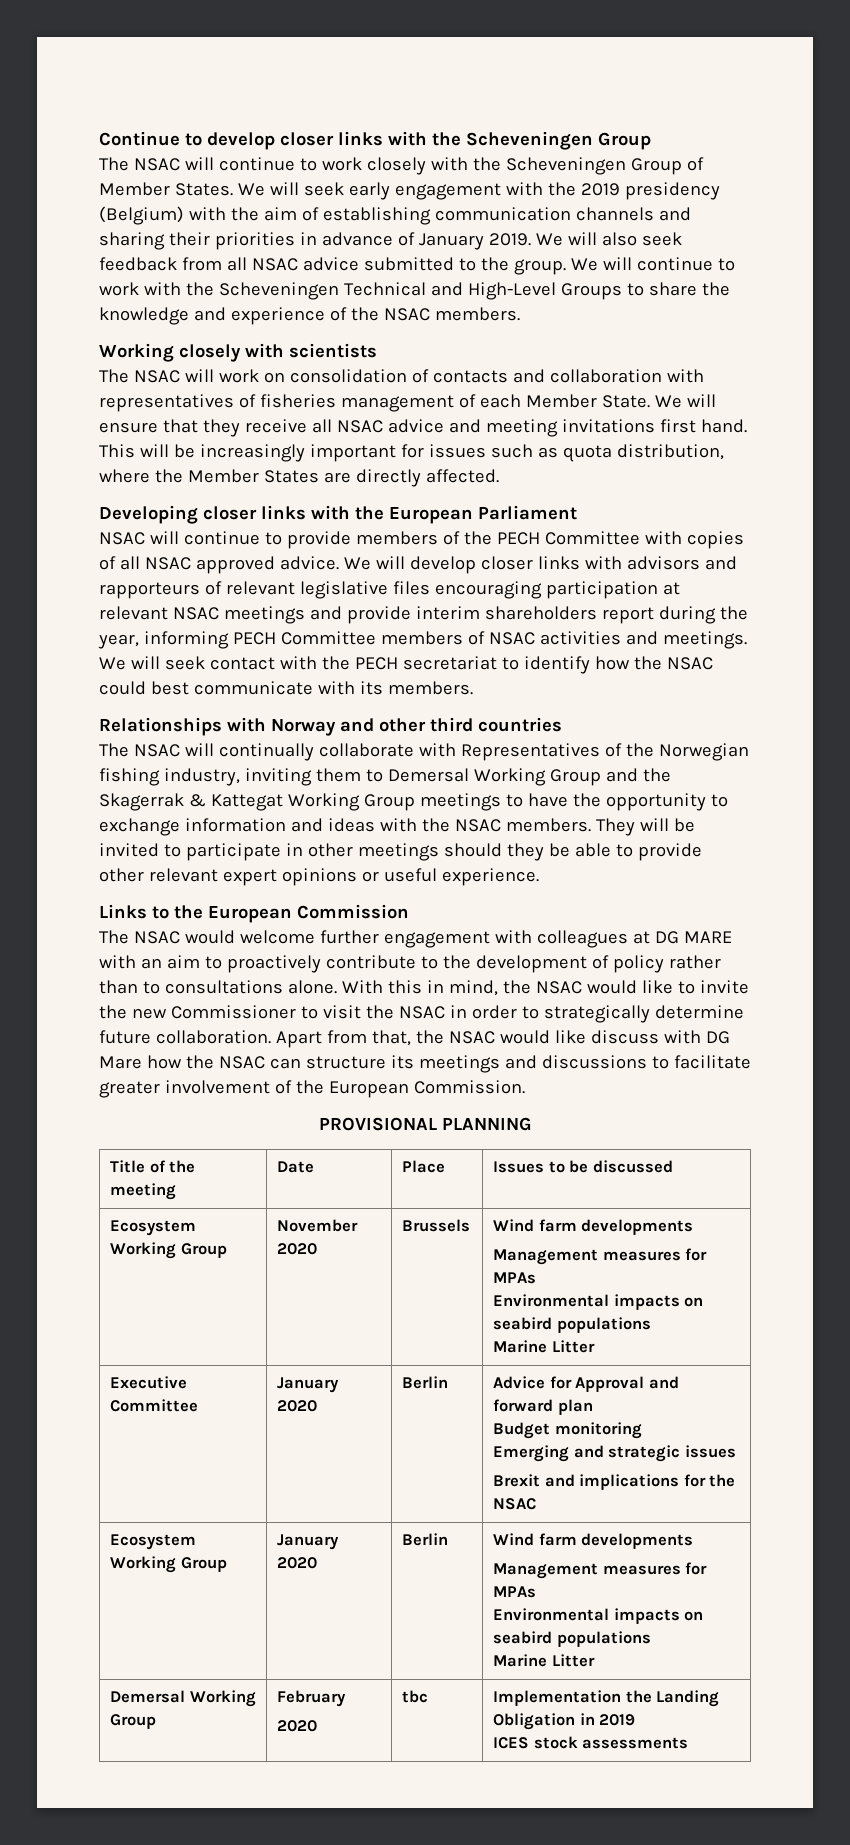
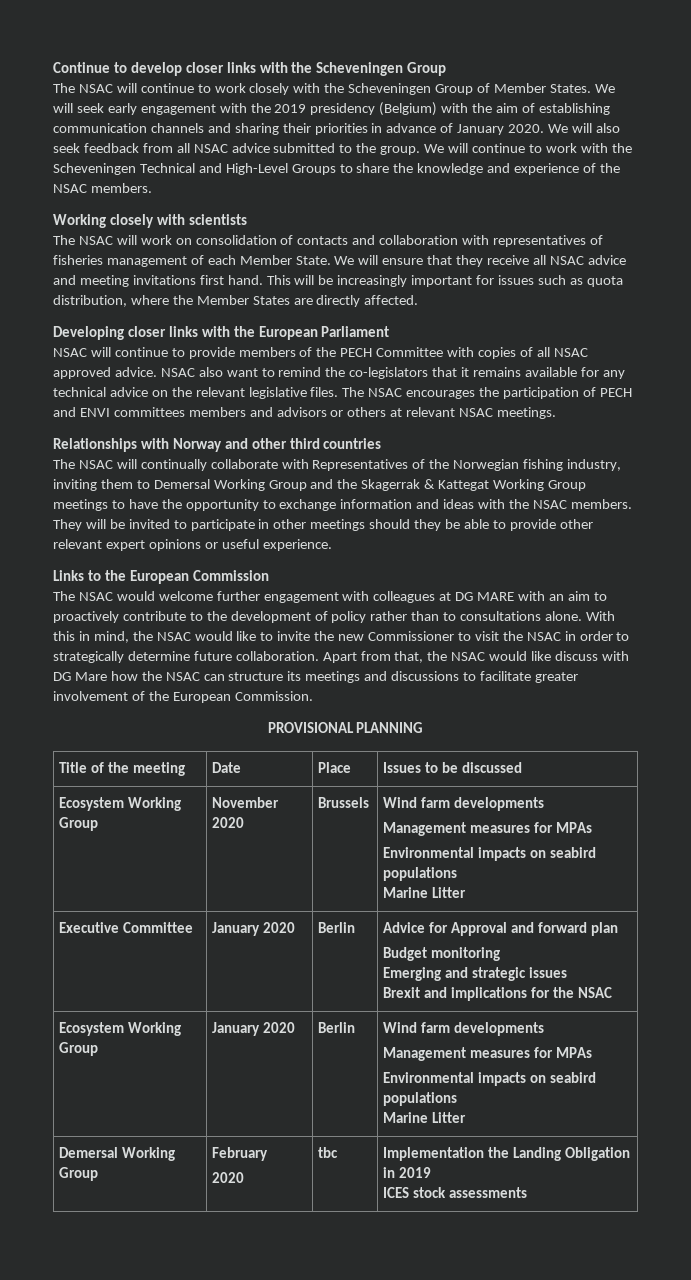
[488,233,531,246] 2019. -> [508,124,545,133] 2020.
[343,556,737,574] [99,581,680,599] [99,606,748,624] [98,631,747,649] [99,656,713,674] [99,681,473,695] We will develop closer links with advisors and rapporteurs of relevant legislative files encouraging participation at relevant NSAC meetings and provide interim shareholders report during the year, informing PECH Committee members of NSAC activities and meetings. We will seek contact with the PECH secretariat to identify how the NSAC could best communicate with its members. -> [160,367,625,379] [53,387,632,399] [53,407,557,419] NSAC also want to remind the co-legislators that it remains available for any technical advice on the relevant legislative files. The NSAC encourages the participation of PECH and ENVI committees members and advisors or others at relevant NSAC meetings.

